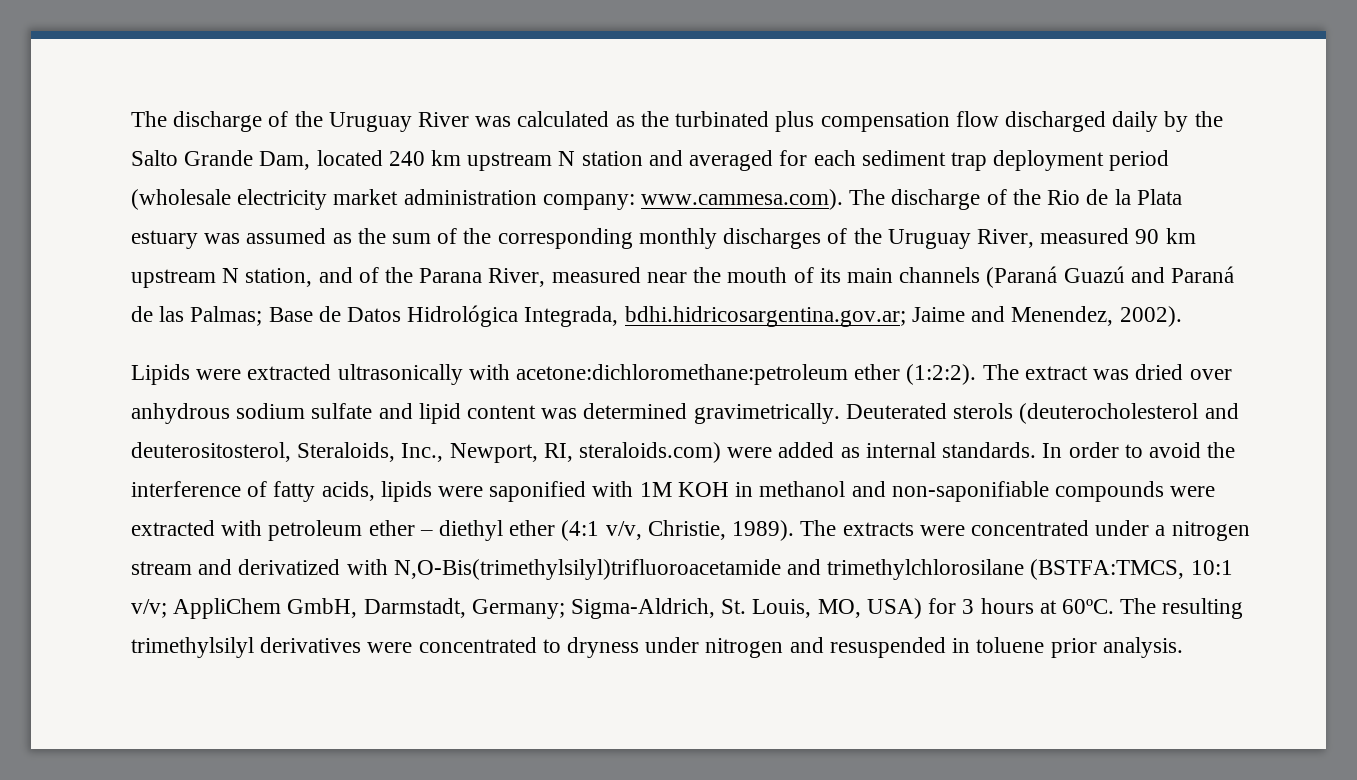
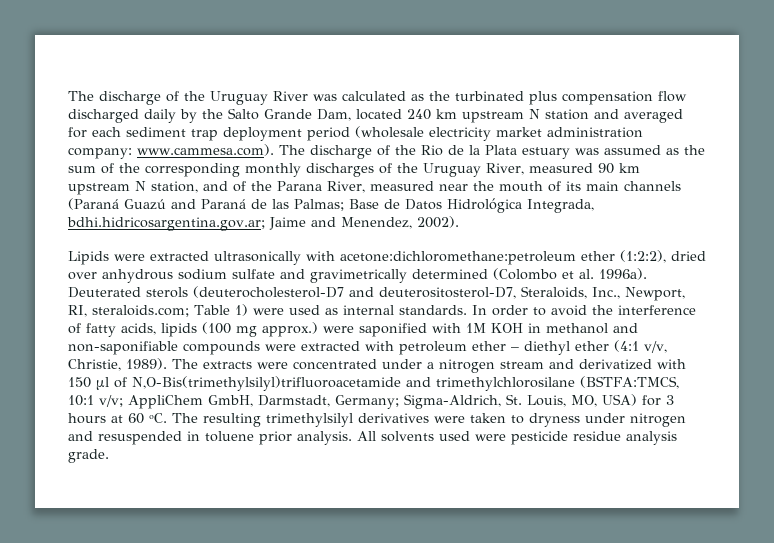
[906,364,1130,385] (1:2:2). The extract was -> [620,250,666,263] (1:2:2),
[418,403,1239,424] [131,442,835,463] lipid content was determined gravimetrically. Deuterated sterols (deuterocholesterol and deuterositosterol, Steraloids, Inc., Newport, RI, steraloids.com) were added -> [310,268,647,283] [68,286,685,301] [68,304,320,317] gravimetrically determined (Colombo et al. 1996a). Deuterated sterols (deuterocholesterol-D7 and deuterositosterol-D7, Steraloids, Inc., Newport, RI, steraloids.com; Table 1) were used
(432, 491) none -> [202,322,318,337] (100 mg approx.)
(388, 567) none -> [68,377,127,390] 150 μl of
[1061,599,1114,614] 60ºC. -> [128,413,167,424] 60 ºC.
[418,637,537,653] concentrated -> [470,413,506,423] taken
(1183, 647) none -> [357,431,677,445] [68,449,109,463] All solvents used were pesticide residue analysis grade.

